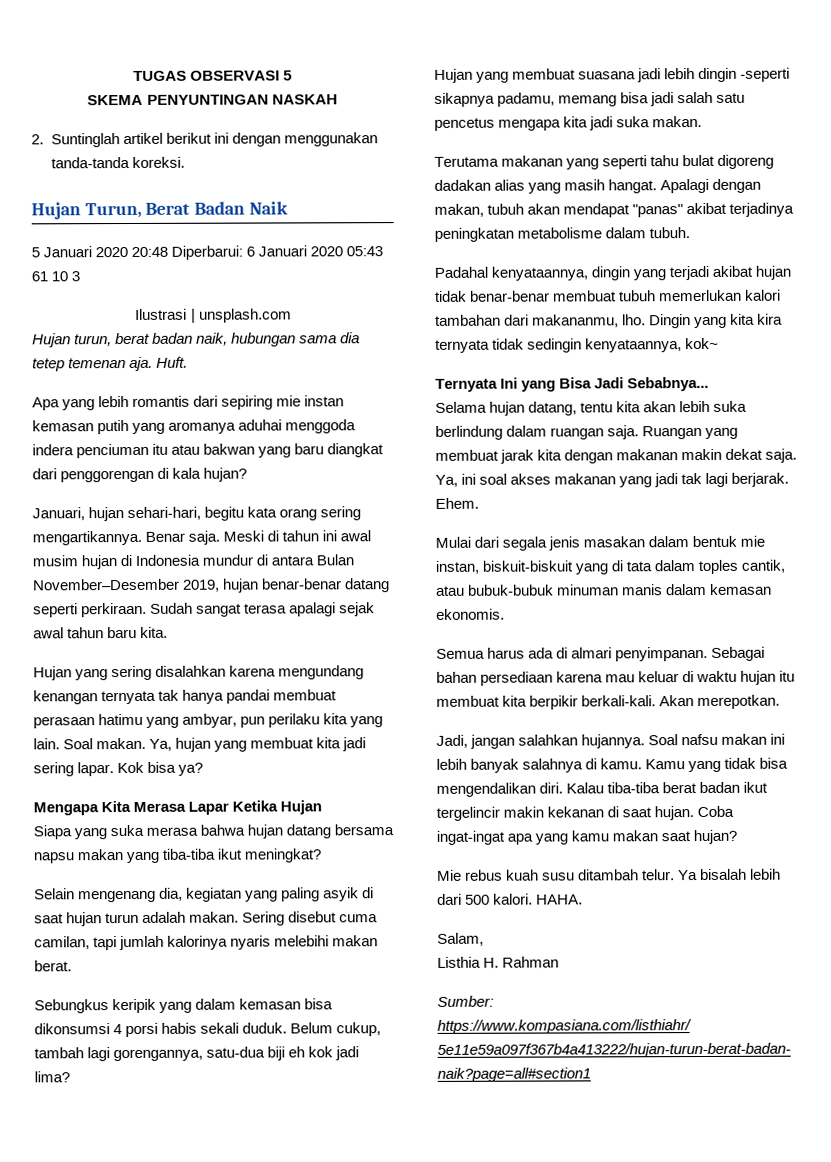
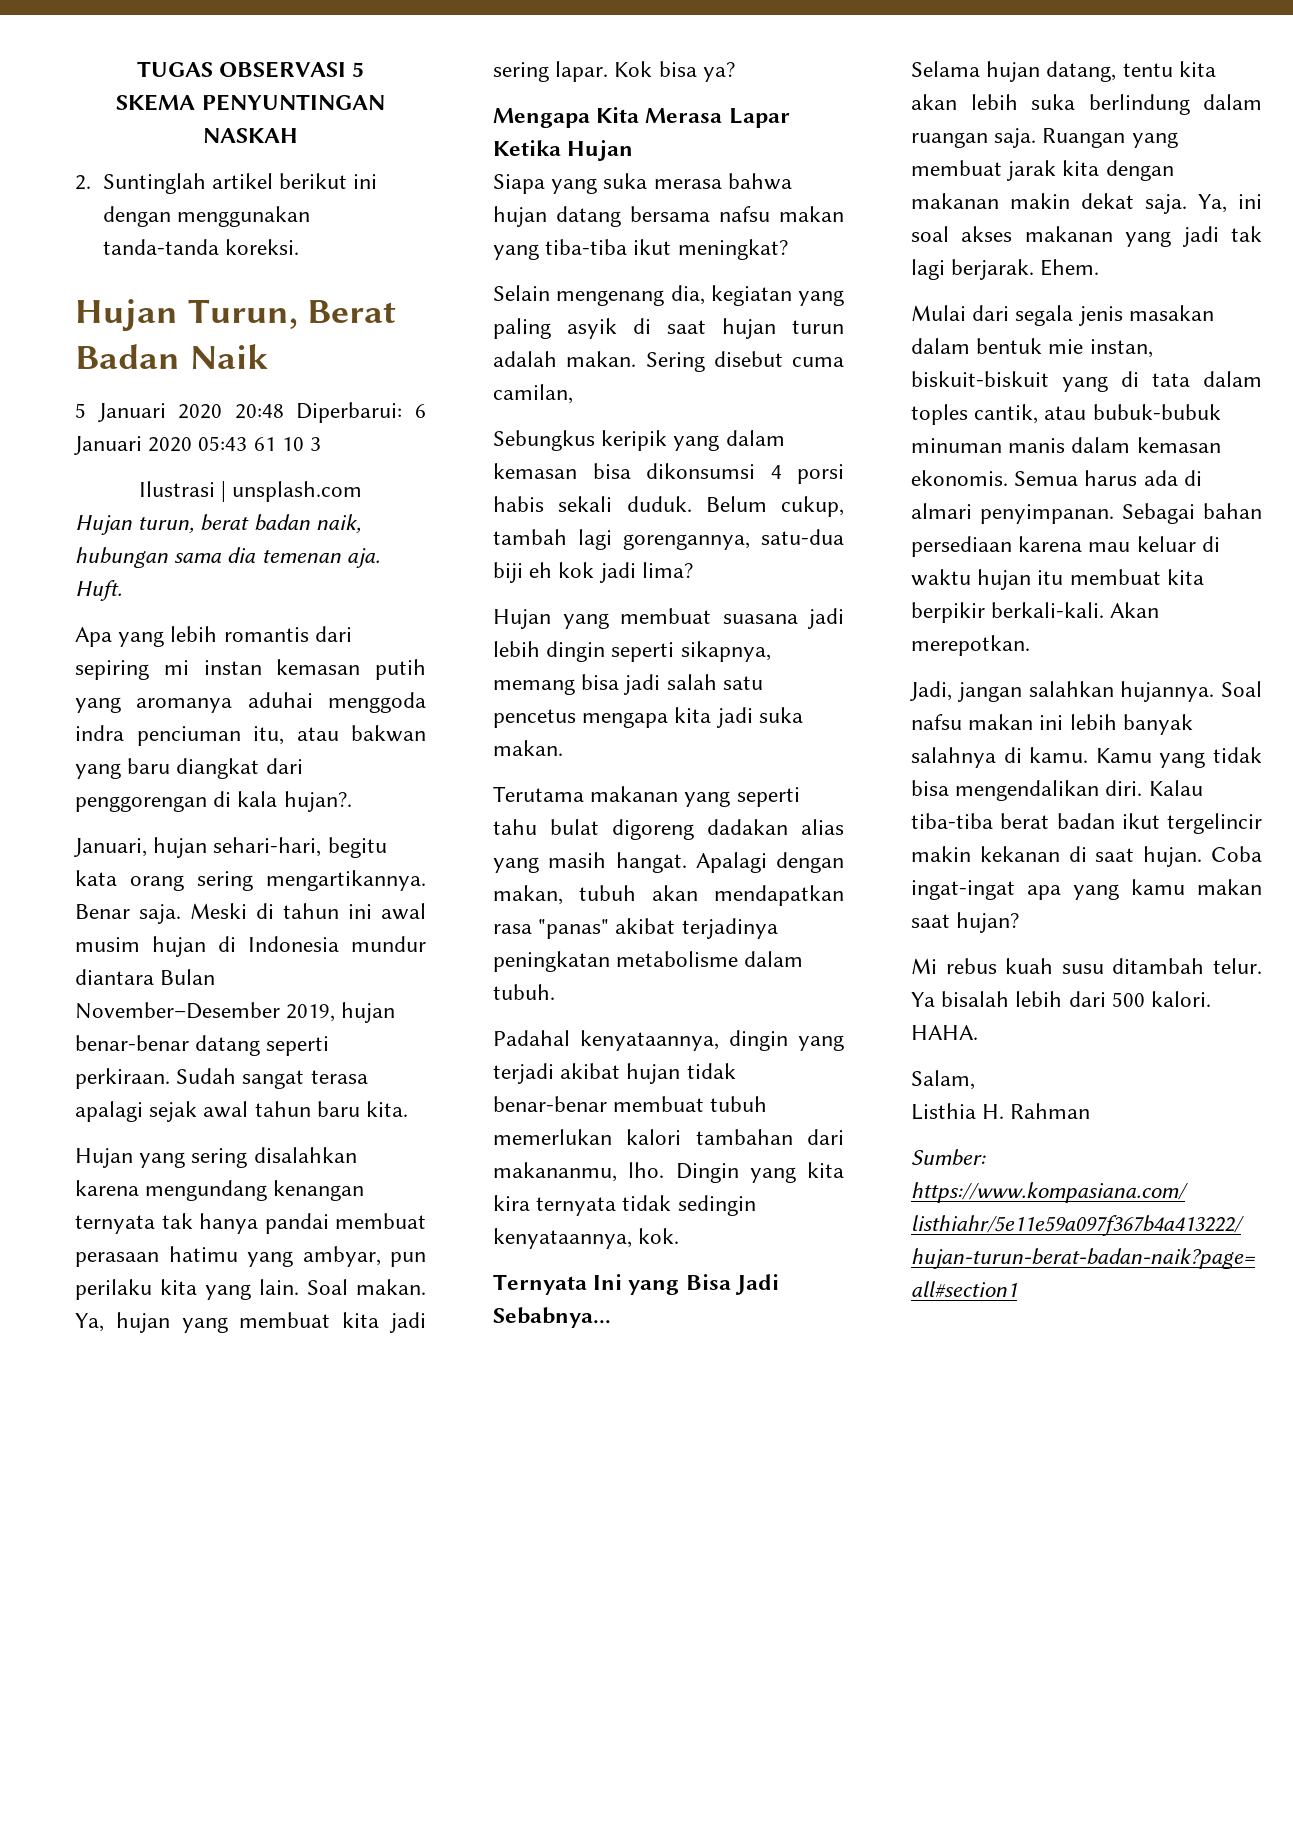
[32,358,65,372] tetep -> (256, 555) none
[276,395,302,407] mie -> [163,660,189,675] mi
[32,443,169,459] indera penciuman itu -> [75,725,284,746] indra penciuman itu,
[203,467,248,482] hujan? -> [283,791,352,812] hujan?.
[256,554,315,566] di antara -> [75,969,154,985] diantara
[33,852,74,864] napsu -> [719,206,770,222] nafsu
[93,935,379,951] [34,960,72,972] tapi jumlah kalorinya nyaris melebihi makan berat. -> (573, 394) none
[740,67,791,82] [434,92,556,107] -seperti sikapnya padamu, -> [611,641,771,662] seperti sikapnya,
[563,203,631,218] mendapat -> [714,885,844,906] [493,924,532,934] mendapatkan rasa
[685,337,720,350] kok~ -> [638,1228,680,1244] kok.
(505, 614) // -> (1008, 478) none
[437,869,462,881] Mie -> [911,958,937,974] Mi

